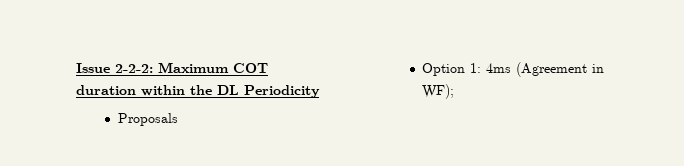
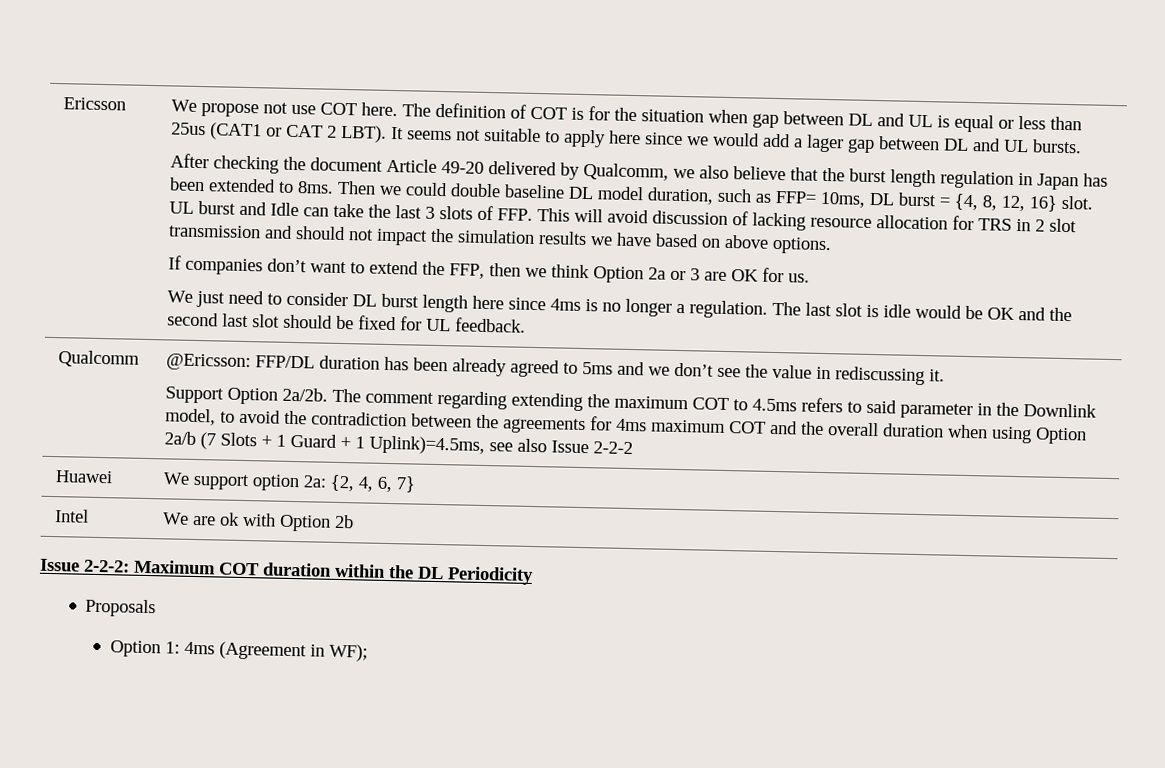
(76, 68) none -> [62,97,126,111] [170,99,1082,133] [170,122,1082,154] [169,153,1108,191] [168,177,1094,212] [168,200,1077,233] [167,224,832,255] [167,255,810,284] [166,290,1072,322] [166,312,526,333] [57,350,140,368] [165,353,945,386] [164,386,1097,420] [164,408,1087,445] [163,431,633,455] [54,470,113,484] [162,472,416,493] [54,509,89,523] [161,512,354,532] Ericsson | We propose not use COT here. The definition of COT is for the situation when gap between DL and UL is equal or less than 25us (CAT1 or CAT 2 LBT). It seems not suitable to apply here since we would add a lager gap between DL and UL bursts. // After checking the document Article 49-20 delivered by Qualcomm, we also believe that the burst length regulation in Japan has been extended to 8ms. Then we could double baseline DL model duration, such as FFP= 10ms, DL burst = {4, 8, 12, 16} slot. UL burst and Idle can take the last 3 slots of FFP. This will avoid discussion of lacking resource allocation for TRS in 2 slot transmission and should not impact the simulation results we have based on above options. // If companies don’t want to extend the FFP, then we think Option 2a or 3 are OK for us. // We just need to consider DL burst length here since 4ms is no longer a regulation. The last slot is idle would be OK and the second last slot should be fixed for UL feedback. // Qualcomm | @Ericsson: FFP/DL duration has been already agreed to 5ms and we don’t see the value in rediscussing it. // Support Option 2a/2b. The comment regarding extending the maximum COT to 4.5ms refers to said parameter in the Downlink model, to avoid the contradiction between the agreements for 4ms maximum COT and the overall duration when using Option 2a/b (7 Slots + 1 Guard + 1 Uplink)=4.5ms, see also Issue 2-2-2 // Huawei | We support option 2a: {2, 4, 6, 7} // Intel | We are ok with Option 2b //

